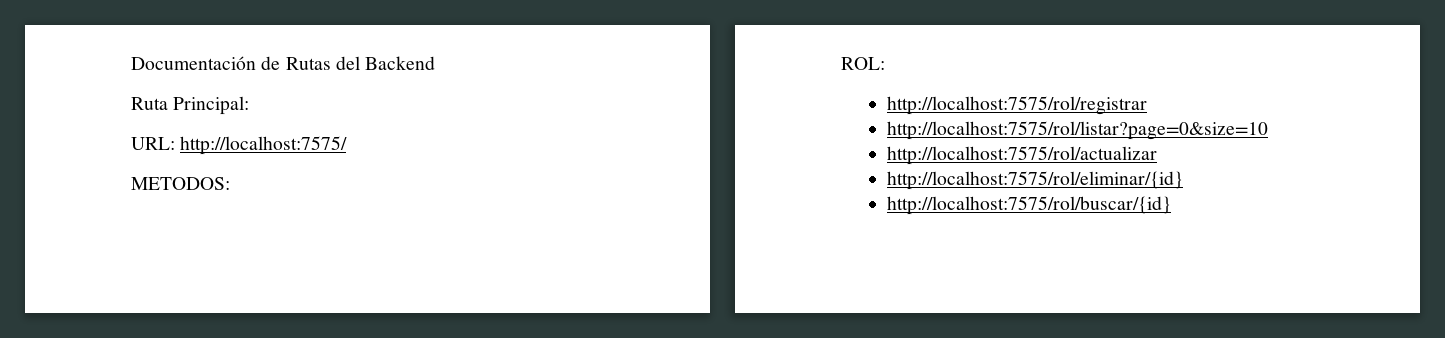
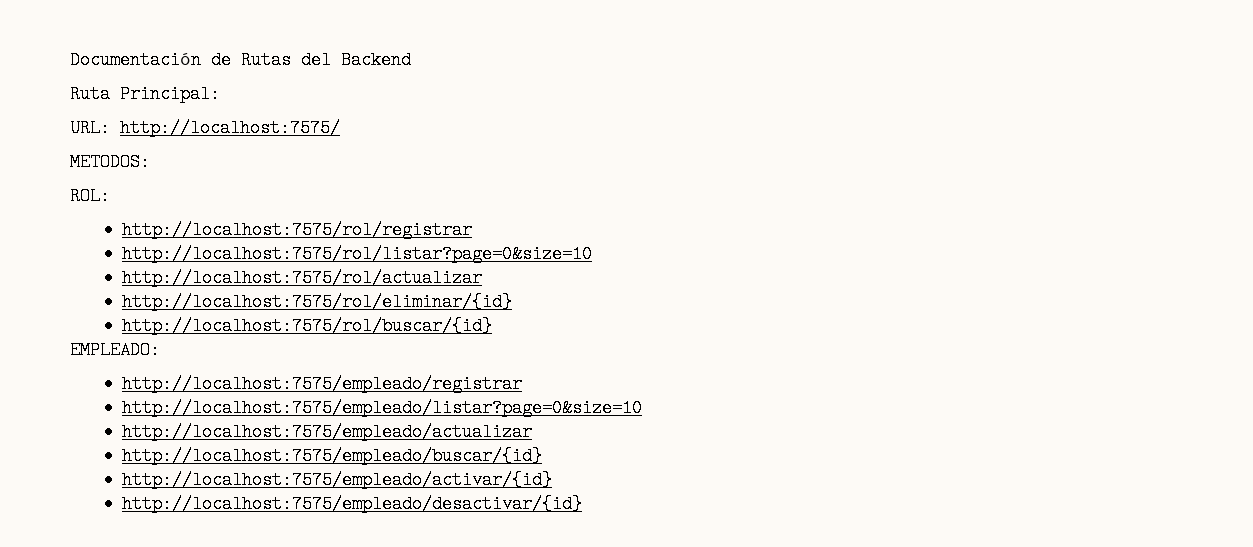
(1171, 205) none -> [70,341,160,359] [122,375,523,393] [122,399,643,417] [122,423,533,441] [122,447,543,465] [122,471,553,489] [122,495,583,513] // EMPLEADO: // http://localhost:7575/empleado/registrar // http://localhost:7575/empleado/listar?page=0&size=10 // http://localhost:7575/empleado/actualizar // http://localhost:7575/empleado/buscar/{id} // http://localhost:7575/empleado/activar/{id} // http://localhost:7575/empleado/desactivar/{id}

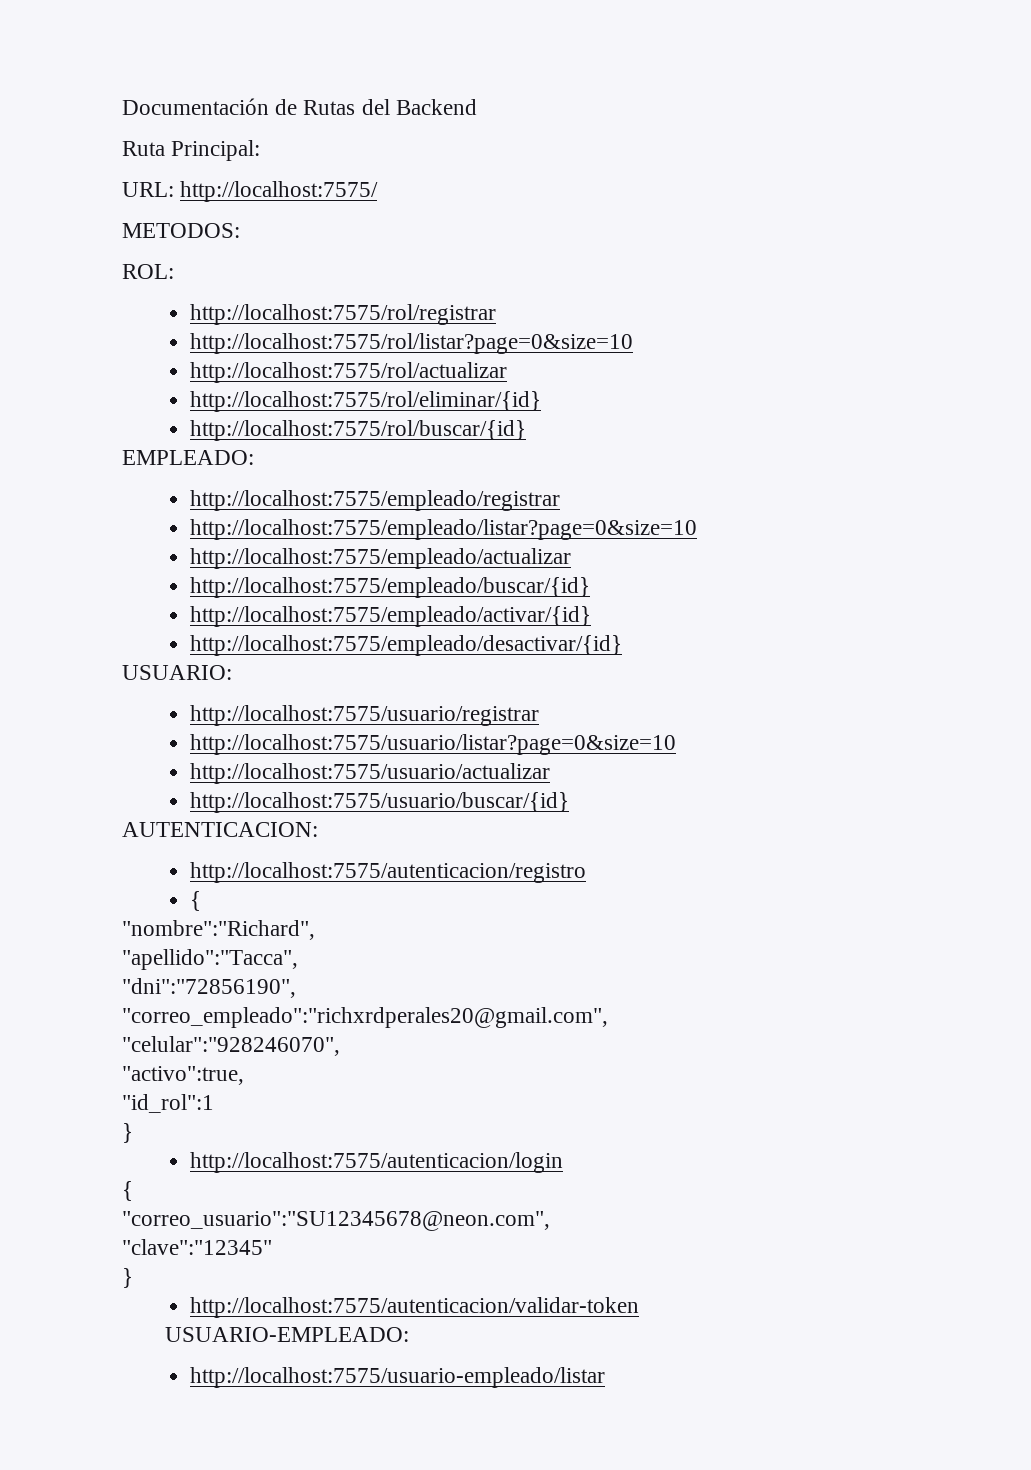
(583, 504) none -> [122,665,232,680] [190,705,540,726] [190,734,677,755] [190,763,551,784] [190,792,570,813] [122,822,318,837] [190,862,587,883] [190,891,202,911] [122,920,315,940] [122,949,298,970] [122,978,296,998] [122,1007,608,1028] [122,1036,340,1056] [122,1066,244,1085] [122,1094,214,1113] [122,1123,133,1143] [190,1152,564,1173] [122,1181,133,1201] [122,1211,550,1231] [122,1239,272,1255] [122,1268,133,1288] [190,1297,640,1318] [165,1327,410,1342] [190,1367,606,1388] // USUARIO: // http://localhost:7575/usuario/registrar // http://localhost:7575/usuario/listar?page=0&size=10 // http://localhost:7575/usuario/actualizar // http://localhost:7575/usuario/buscar/{id} // AUTENTICACION: // http://localhost:7575/autenticacion/registro // { // "nombre":"Richard", // "apellido":"Tacca", // "dni":"72856190", // "correo_empleado":"richxrdperales20@gmail.com", // "celular":"928246070", // "activo":true, // "id_rol":1 // } // http://localhost:7575/autenticacion/login // { // "correo_usuario":"SU12345678@neon.com", // "clave":"12345" // } // http://localhost:7575/autenticacion/validar-token // USUARIO-EMPLEADO: // http://localhost:7575/usuario-empleado/listar

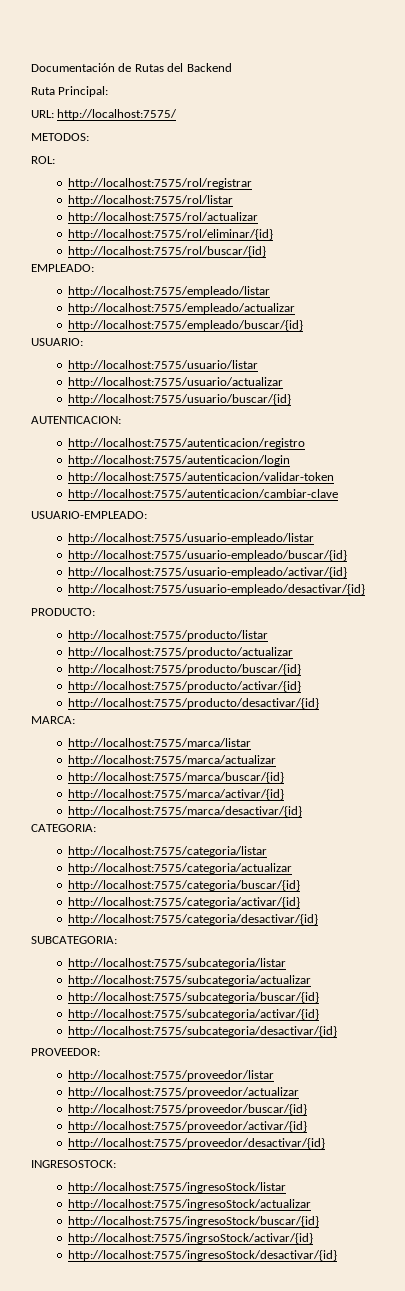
[190,333,634,354] http://localhost:7575/rol/listar?page=0&size=10 -> [68,195,234,206] http://localhost:7575/rol/listar
[190,490,561,511] [190,519,698,540] http://localhost:7575/empleado/registrar // http://localhost:7575/empleado/listar?page=0&size=10 -> [68,286,271,297] http://localhost:7575/empleado/listar
[190,606,592,627] [190,635,623,656] // http://localhost:7575/empleado/activar/{id} // http://localhost:7575/empleado/desactivar/{id} -> (304, 325) none
[190,705,540,726] [190,734,677,755] http://localhost:7575/usuario/registrar // http://localhost:7575/usuario/listar?page=0&size=10 -> [68,360,259,371] http://localhost:7575/usuario/listar
[190,891,202,911] [122,920,315,940] [122,949,298,970] [122,978,296,998] [122,1007,608,1028] [122,1036,340,1056] [122,1066,244,1085] [122,1094,214,1113] [122,1123,133,1143] [190,1152,564,1173] [122,1181,133,1201] [122,1211,550,1231] [122,1239,272,1255] [122,1268,133,1288] [190,1297,640,1318] [165,1327,410,1342] [190,1367,606,1388] { // "nombre":"Richard", // "apellido":"Tacca", // "dni":"72856190", // "correo_empleado":"richxrdperales20@gmail.com", // "celular":"928246070", // "activo":true, // "id_rol":1 // } // http://localhost:7575/autenticacion/login // { // "correo_usuario":"SU12345678@neon.com", // "clave":"12345" // } // http://localhost:7575/autenticacion/validar-token // USUARIO-EMPLEADO: // http://localhost:7575/usuario-empleado/listar -> [68,455,291,466] [68,472,335,483] [68,489,339,500] [31,511,147,519] [68,533,315,544] [68,550,348,561] [68,567,348,578] [68,584,366,595] [31,608,95,616] [68,630,269,641] [68,647,294,658] [68,664,302,675] [68,681,302,692] [68,698,320,709] [31,716,75,724] [68,738,252,749] [68,755,277,766] [68,772,285,783] [68,789,285,800] [68,806,303,817] [31,824,96,832] [68,846,268,857] [68,863,293,874] [68,880,301,891] [68,897,301,908] [68,914,319,925] [31,936,117,944] [68,958,287,969] [68,975,312,986] [68,992,320,1003] [68,1009,320,1020] [68,1026,338,1037] [31,1048,100,1056] [68,1070,275,1081] [68,1087,300,1098] [68,1104,308,1115] [68,1121,308,1132] [68,1138,326,1149] [31,1160,116,1168] [68,1182,287,1193] [68,1199,312,1210] [68,1216,320,1227] [68,1233,314,1244] [68,1250,338,1261] http://localhost:7575/autenticacion/login // http://localhost:7575/autenticacion/validar-token // http://localhost:7575/autenticacion/cambiar-clave // USUARIO-EMPLEADO: // http://localhost:7575/usuario-empleado/listar // http://localhost:7575/usuario-empleado/buscar/{id} // http://localhost:7575/usuario-empleado/activar/{id} // http://localhost:7575/usuario-empleado/desactivar/{id} // PRODUCTO: // http://localhost:7575/producto/listar // http://localhost:7575/producto/actualizar // http://localhost:7575/producto/buscar/{id} // http://localhost:7575/producto/activar/{id} // http://localhost:7575/producto/desactivar/{id} // MARCA: // http://localhost:7575/marca/listar // http://localhost:7575/marca/actualizar // http://localhost:7575/marca/buscar/{id} // http://localhost:7575/marca/activar/{id} // http://localhost:7575/marca/desactivar/{id} // CATEGORIA: // http://localhost:7575/categoria/listar // http://localhost:7575/categoria/actualizar // http://localhost:7575/categoria/buscar/{id} // http://localhost:7575/categoria/activar/{id} // http://localhost:7575/categoria/desactivar/{id} // SUBCATEGORIA: // http://localhost:7575/subcategoria/listar // http://localhost:7575/subcategoria/actualizar // http://localhost:7575/subcategoria/buscar/{id} // http://localhost:7575/subcategoria/activar/{id} // http://localhost:7575/subcategoria/desactivar/{id} // PROVEEDOR: // http://localhost:7575/proveedor/listar // http://localhost:7575/proveedor/actualizar // http://localhost:7575/proveedor/buscar/{id} // http://localhost:7575/proveedor/activar/{id} // http://localhost:7575/proveedor/desactivar/{id} // INGRESOSTOCK: // http://localhost:7575/ingresoStock/listar // http://localhost:7575/ingresoStock/actualizar // http://localhost:7575/ingresoStock/buscar/{id} // http://localhost:7575/ingrsoStock/activar/{id} // http://localhost:7575/ingresoStock/desactivar/{id}

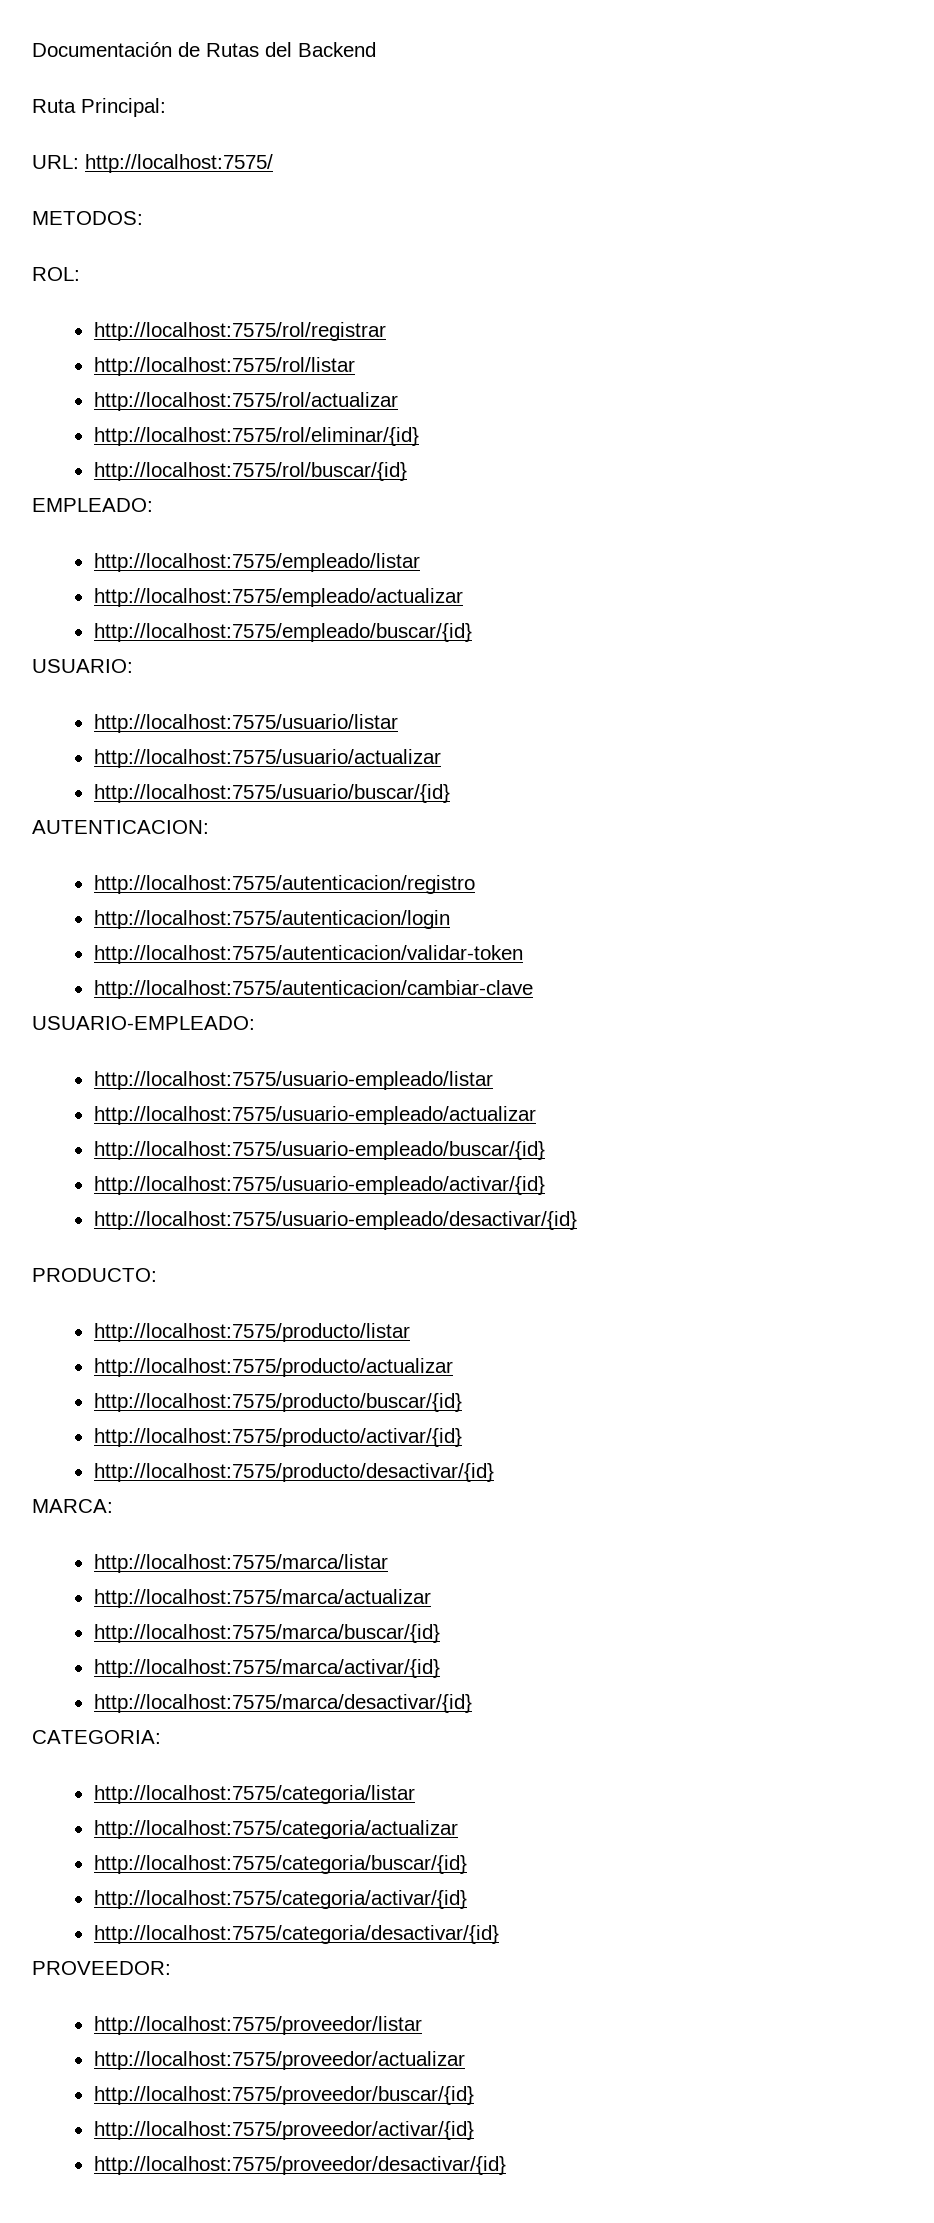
(315, 538) none -> [93,1106,536,1125] // http://localhost:7575/usuario-empleado/actualizar
[31,936,117,944] [68,958,287,969] [68,975,312,986] [68,992,320,1003] [68,1009,320,1020] [68,1026,338,1037] // SUBCATEGORIA: // http://localhost:7575/subcategoria/listar // http://localhost:7575/subcategoria/actualizar // http://localhost:7575/subcategoria/buscar/{id} // http://localhost:7575/subcategoria/activar/{id} // http://localhost:7575/subcategoria/desactivar/{id} -> (499, 1934) none
[31,1160,116,1168] [68,1182,287,1193] [68,1199,312,1210] [68,1216,320,1227] [68,1233,314,1244] [68,1250,338,1261] // INGRESOSTOCK: // http://localhost:7575/ingresoStock/listar // http://localhost:7575/ingresoStock/actualizar // http://localhost:7575/ingresoStock/buscar/{id} // http://localhost:7575/ingrsoStock/activar/{id} // http://localhost:7575/ingresoStock/desactivar/{id} -> (506, 2165) none

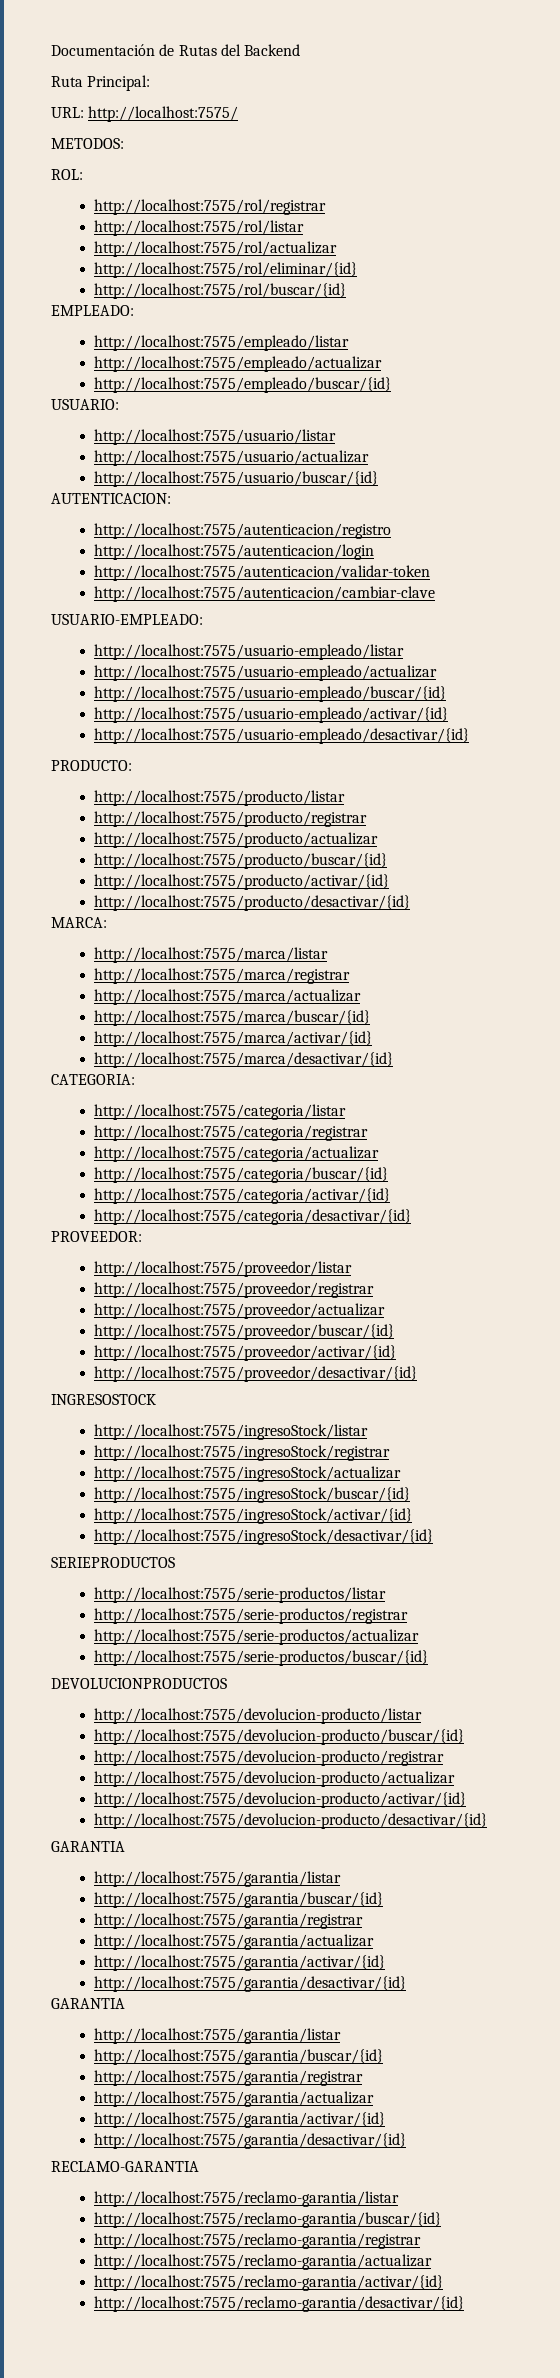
(410, 1332) none -> [94,811,368,827] // http://localhost:7575/producto/registrar
(388, 1563) none -> [94,968,351,984] // http://localhost:7575/marca/registrar
(415, 1794) none -> [94,1125,369,1141] // http://localhost:7575/categoria/registrar
(422, 2025) none -> [94,1282,375,1298] // http://localhost:7575/proveedor/registrar
(506, 2165) none -> [51,1394,156,1405] [94,1424,369,1440] [94,1445,391,1461] [94,1466,402,1482] [94,1487,411,1503] [94,1508,413,1524] [94,1529,434,1545] [51,1557,175,1568] [94,1587,387,1603] [94,1608,409,1624] [94,1629,420,1645] [94,1650,429,1666] [51,1678,227,1689] [94,1708,423,1724] [94,1729,465,1745] [94,1750,445,1766] [94,1771,456,1787] [94,1792,467,1808] [94,1813,488,1829] [51,1841,125,1852] [94,1871,342,1887] [94,1892,384,1908] [94,1913,364,1929] [94,1934,375,1950] [94,1955,386,1971] [94,1976,407,1992] [51,1998,125,2009] [94,2028,342,2044] [94,2049,384,2065] [94,2070,364,2086] [94,2091,375,2107] [94,2112,386,2128] [94,2133,407,2149] [51,2161,199,2172] [94,2191,400,2207] [94,2212,442,2228] [94,2233,422,2249] [94,2254,433,2270] [94,2275,444,2291] [94,2296,465,2312] // INGRESOSTOCK // http://localhost:7575/ingresoStock/listar // http://localhost:7575/ingresoStock/registrar // http://localhost:7575/ingresoStock/actualizar // http://localhost:7575/ingresoStock/buscar/{id} // http://localhost:7575/ingresoStock/activar/{id} // http://localhost:7575/ingresoStock/desactivar/{id} // SERIEPRODUCTOS // http://localhost:7575/serie-productos/listar // http://localhost:7575/serie-productos/registrar // http://localhost:7575/serie-productos/actualizar // http://localhost:7575/serie-productos/buscar/{id} // DEVOLUCIONPRODUCTOS // http://localhost:7575/devolucion-producto/listar // http://localhost:7575/devolucion-producto/buscar/{id} // http://localhost:7575/devolucion-producto/registrar // http://localhost:7575/devolucion-producto/actualizar // http://localhost:7575/devolucion-producto/activar/{id} // http://localhost:7575/devolucion-producto/desactivar/{id} // GARANTIA // http://localhost:7575/garantia/listar // http://localhost:7575/garantia/buscar/{id} // http://localhost:7575/garantia/registrar // http://localhost:7575/garantia/actualizar // http://localhost:7575/garantia/activar/{id} // http://localhost:7575/garantia/desactivar/{id} // GARANTIA // http://localhost:7575/garantia/listar // http://localhost:7575/garantia/buscar/{id} // http://localhost:7575/garantia/registrar // http://localhost:7575/garantia/actualizar // http://localhost:7575/garantia/activar/{id} // http://localhost:7575/garantia/desactivar/{id} // RECLAMO-GARANTIA // http://localhost:7575/reclamo-garantia/listar // http://localhost:7575/reclamo-garantia/buscar/{id} // http://localhost:7575/reclamo-garantia/registrar // http://localhost:7575/reclamo-garantia/actualizar // http://localhost:7575/reclamo-garantia/activar/{id} // http://localhost:7575/reclamo-garantia/desactivar/{id}

